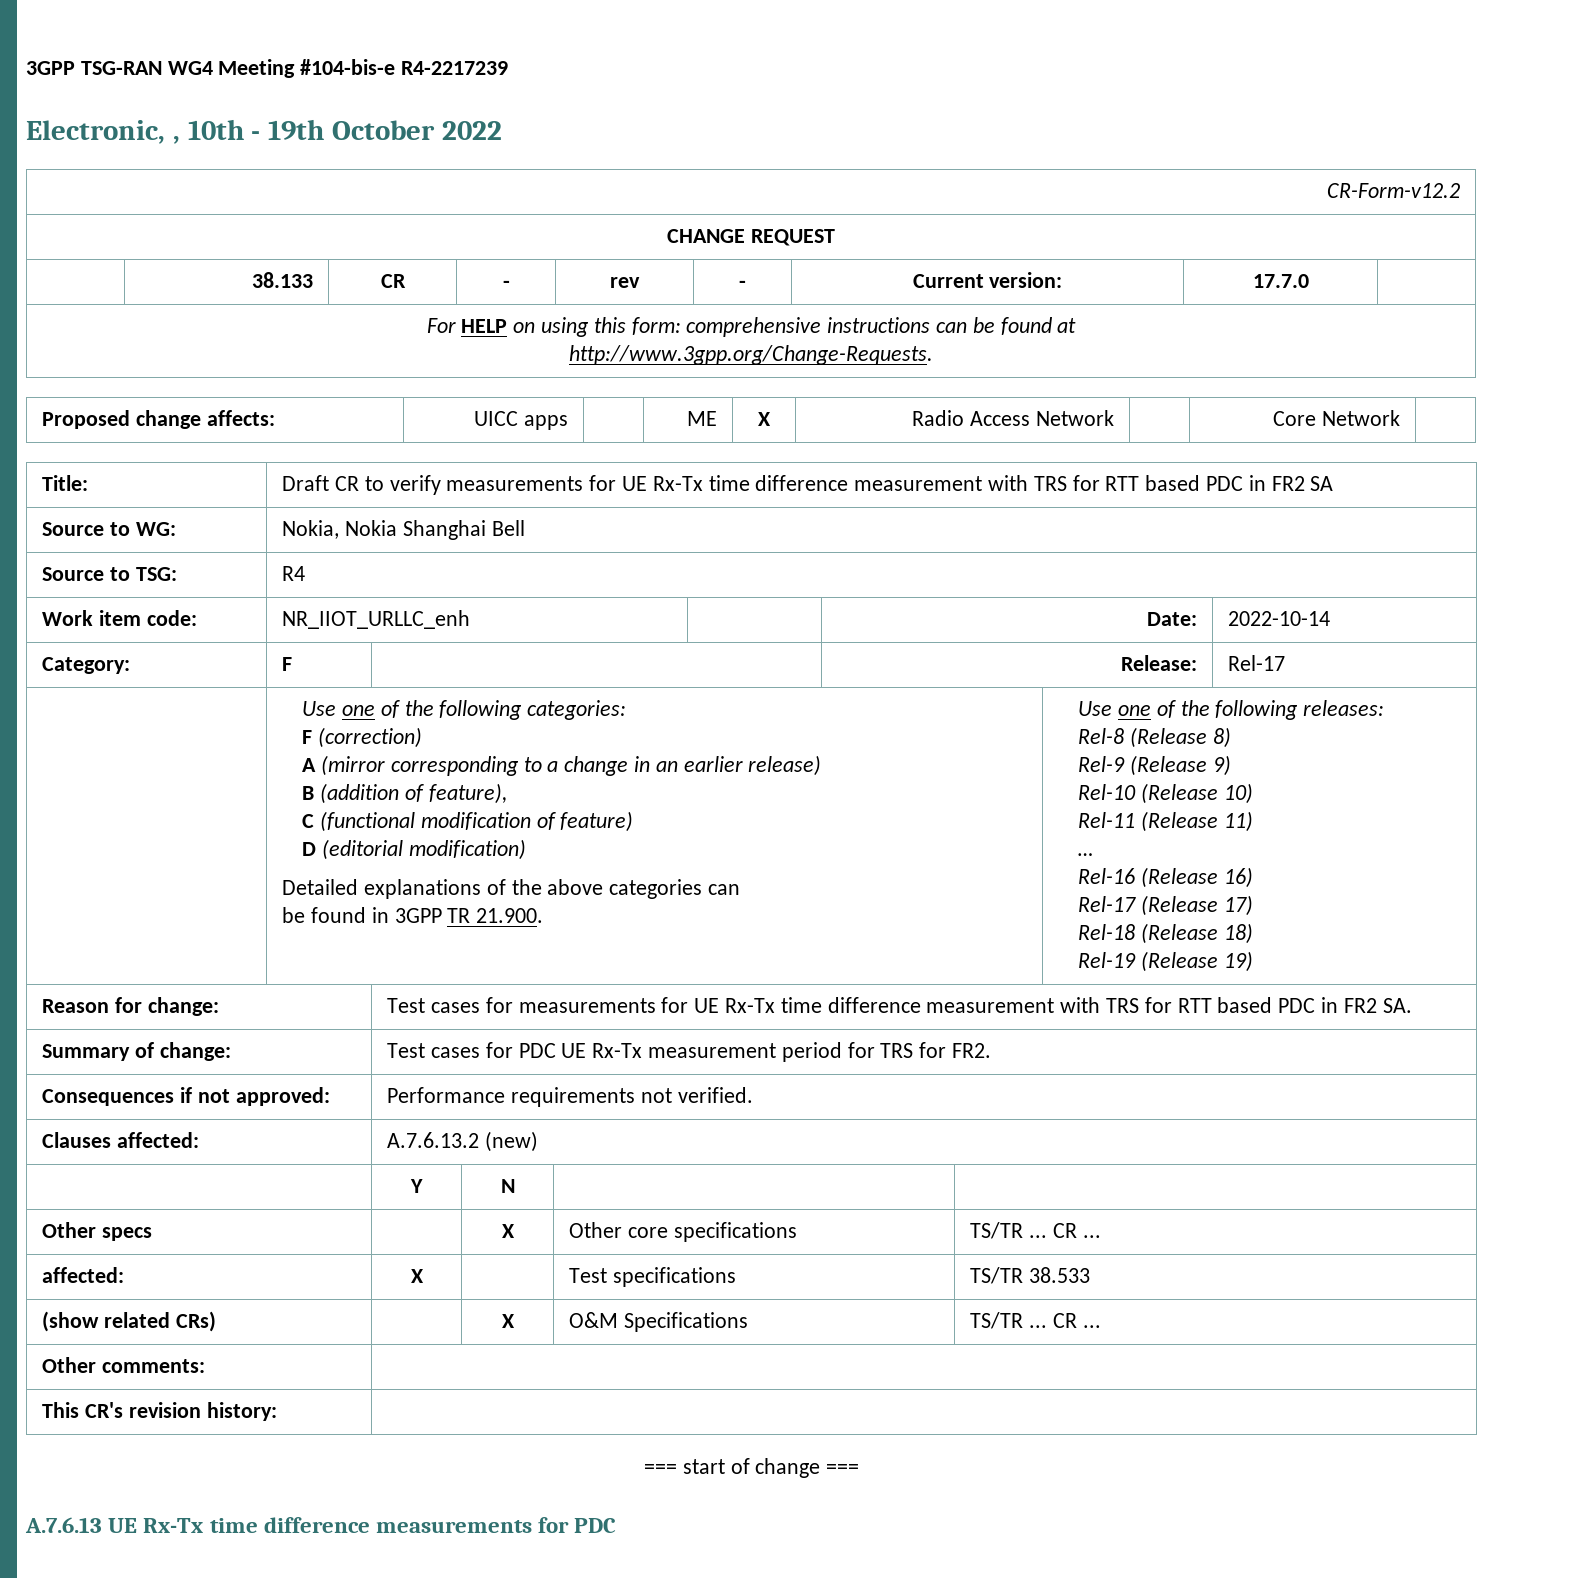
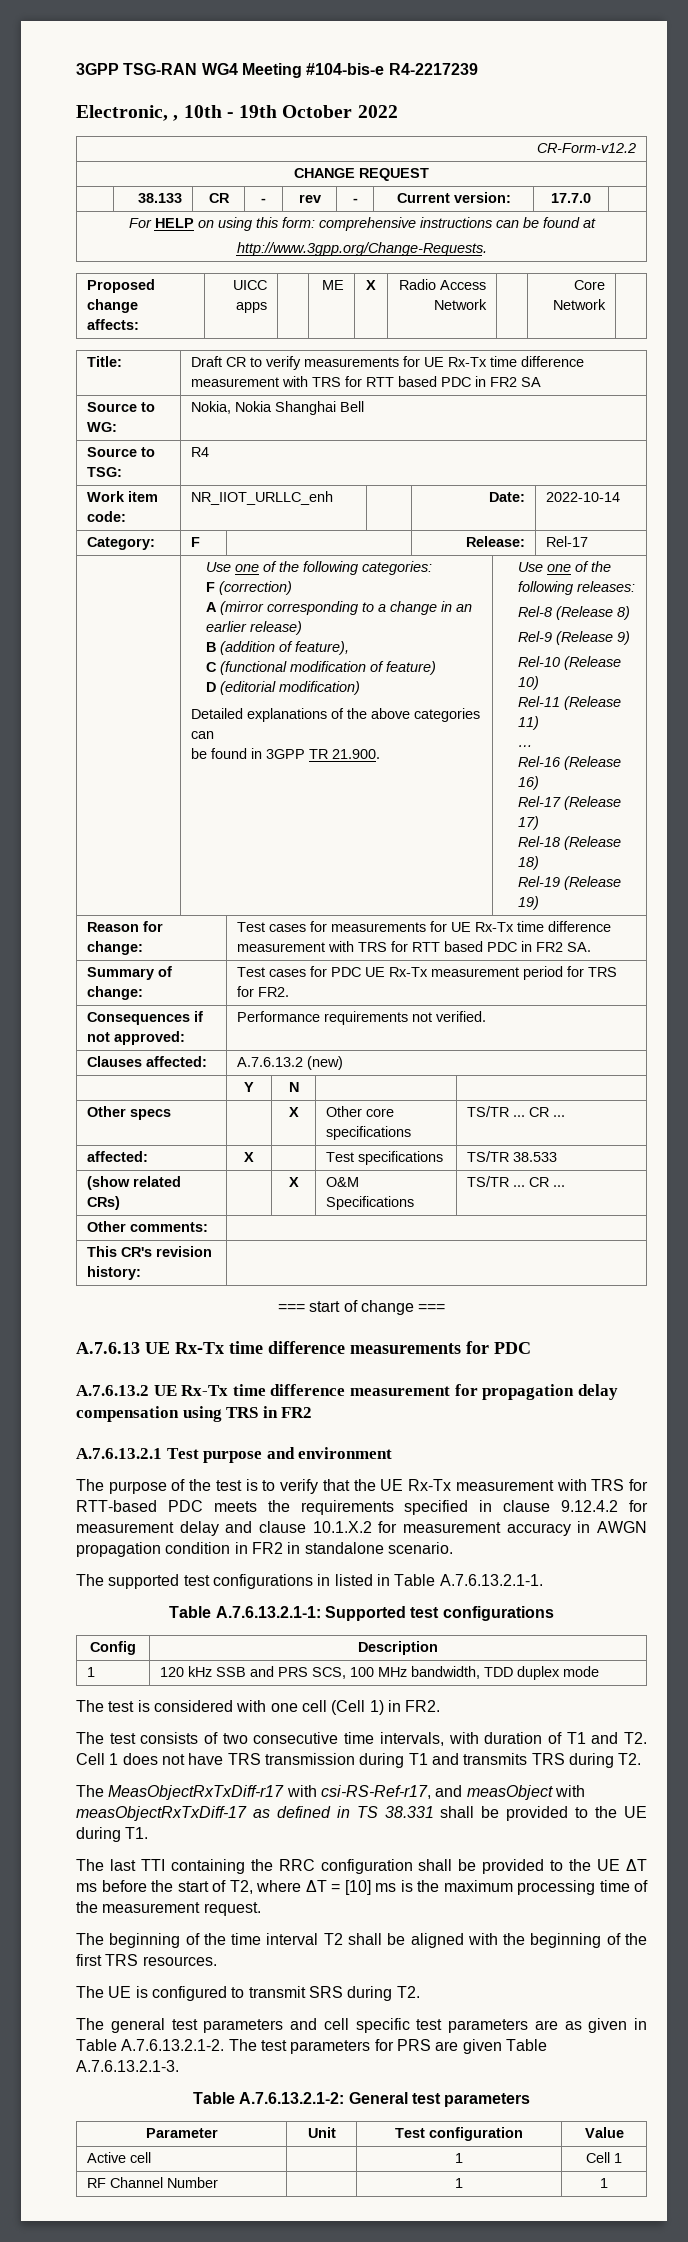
(617, 1525) none -> [76,1384,618,1400] [76,1406,313,1422] [76,1447,393,1463] [76,1479,649,1494] [76,1500,649,1515] [76,1521,647,1536] [76,1542,453,1557] [76,1574,543,1589] [169,1606,554,1621] [90,1641,136,1655] [358,1641,438,1655] [87,1667,96,1677] [160,1666,600,1680] [76,1700,441,1715] [76,1732,647,1746] [76,1753,642,1768] [76,1785,585,1800] [76,1806,648,1821] [76,1827,149,1842] [76,1859,647,1874] [76,1880,648,1895] [76,1901,261,1916] [76,1933,647,1948] [76,1954,217,1966] [76,1986,420,2001] [76,2018,647,2033] [76,2039,547,2054] [76,2060,179,2072] [192,2092,531,2107] [145,2128,218,2138] [307,2127,336,2138] [395,2127,523,2141] [584,2127,624,2138] [87,2152,152,2163] [455,2153,463,2163] [586,2152,622,2163] [87,2177,219,2188] [455,2178,463,2188] [600,2178,608,2188] // A.7.6.13.2 UE Rx-Tx time difference measurement for propagation delay compensation using TRS in FR2 // A.7.6.13.2.1 Test purpose and environment // The purpose of the test is to verify that the UE Rx-Tx measurement with TRS for RTT-based PDC meets the requirements specified in clause 9.12.4.2 for measurement delay and clause 10.1.X.2 for measurement accuracy in AWGN propagation condition in FR2 in standalone scenario. // The supported test configurations in listed in Table A.7.6.13.2.1-1. // Table A.7.6.13.2.1-1: Supported test configurations // Config | Description // 1 | 120 kHz SSB and PRS SCS, 100 MHz bandwidth, TDD duplex mode // The test is considered with one cell (Cell 1) in FR2. // The test consists of two consecutive time intervals, with duration of T1 and T2. Cell 1 does not have TRS transmission during T1 and transmits TRS during T2. // The MeasObjectRxTxDiff-r17 with csi-RS-Ref-r17, and measObject with measObjectRxTxDiff-17 as defined in TS 38.331 shall be provided to the UE during T1. // The last TTI containing the RRC configuration shall be provided to the UE ΔT ms before the start of T2, where ΔT = [10] ms is the maximum processing time of the measurement request. // The beginning of the time interval T2 shall be aligned with the beginning of the first TRS resources. // The UE is configured to transmit SRS during T2. // The general test parameters and cell specific test parameters are as given in Table A.7.6.13.2.1-2. The test parameters for PRS are given Table A.7.6.13.2.1-3. // Table A.7.6.13.2.1-2: General test parameters // Parameter | Unit | Test configuration | Value // Active cell | | 1 | Cell 1 // RF Channel Number | | 1 | 1

